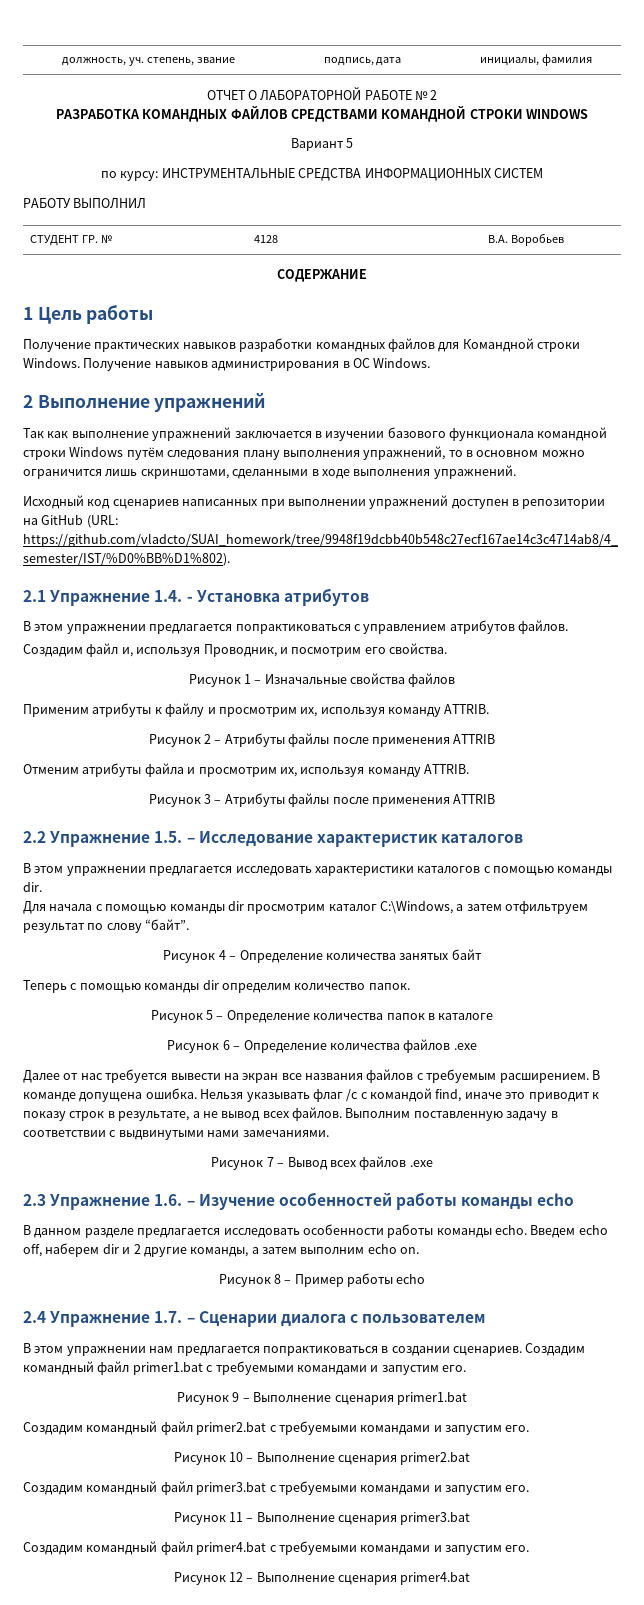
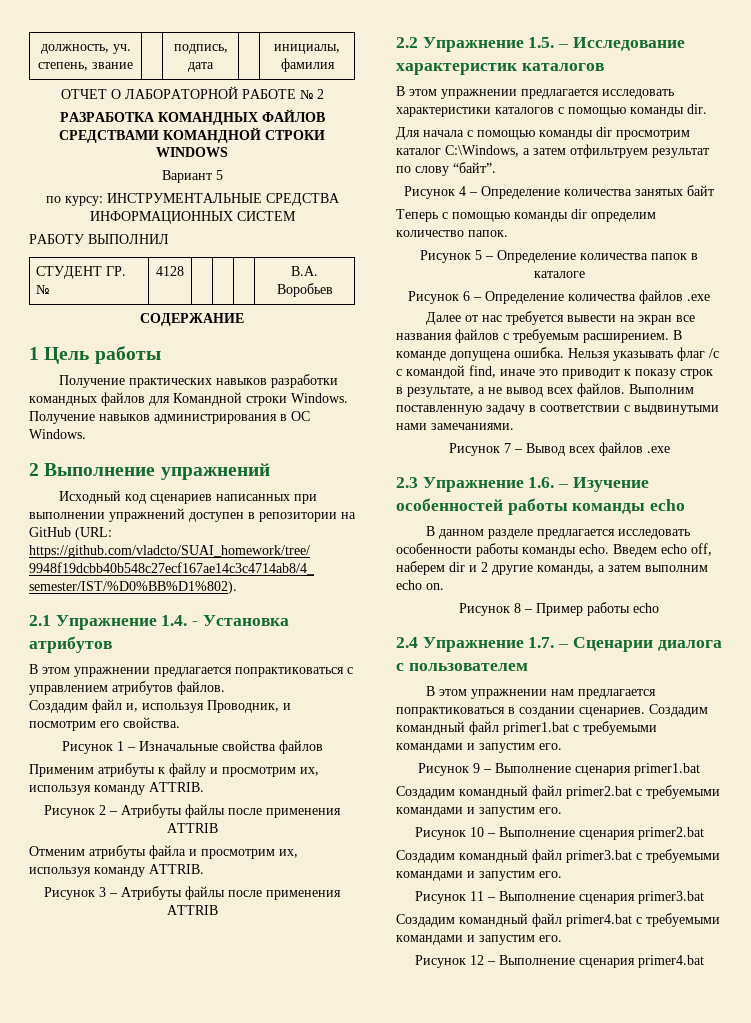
[23,427,608,441] [23,446,585,460] [23,465,516,479] // Так как выполнение упражнений заключается в изучении базового функционала командной строки Windows путём следования плану выполнения упражнений, то в основном можно ограничится лишь скриншотами, сделанными в ходе выполнения упражнений. -> (270, 471) none

